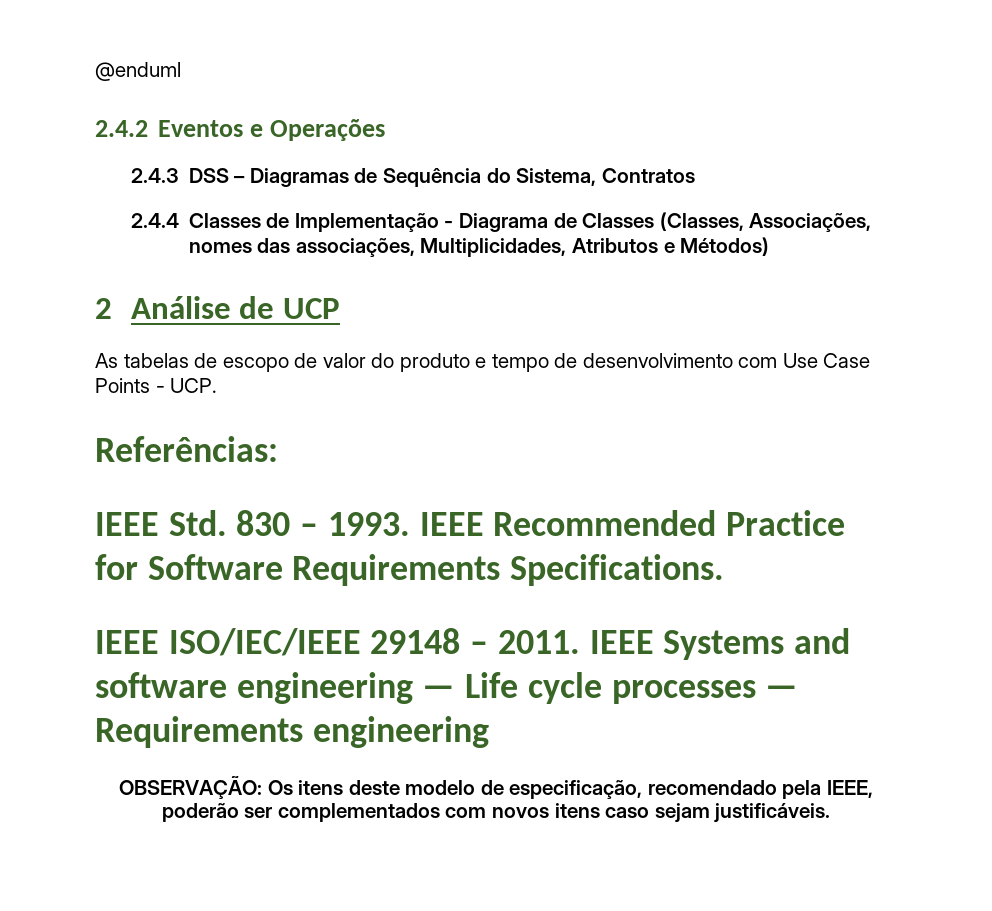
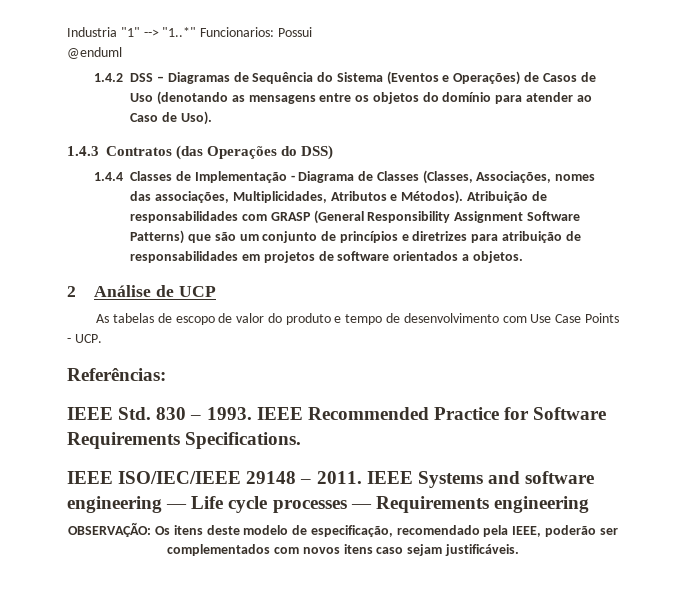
[95,62,181,81] [95,119,386,141] [130,168,179,183] @enduml // 2.4.2 Eventos e Operações // 2.4.3 -> [67,27,312,37] [67,47,122,59] [94,73,124,82] Industria "1" --> "1..*" Funcionarios: Possui // @enduml // 1.4.2
[516,168,695,186] [130,213,179,228] Sistema, Contratos // 2.4.4 -> [336,71,596,85] [130,91,592,105] [130,111,212,125] [67,145,334,160] [94,172,124,181] Sistema (Eventos e Operações) de Casos de Uso (denotando as mensagens entre os objetos do domínio para atender ao Caso de Uso). // 1.4.3 Contratos (das Operações do DSS) // 1.4.4
[680,237,770,256] Métodos) -> [401,190,547,204] [130,210,580,224] [130,230,581,244] [130,251,523,263] Métodos). Atribuição de responsabilidades com GRASP (General Responsibility Assignment Software Patterns) que são um conjunto de princípios e diretrizes para atribuição de responsabilidades em projetos de software orientados a objetos.

